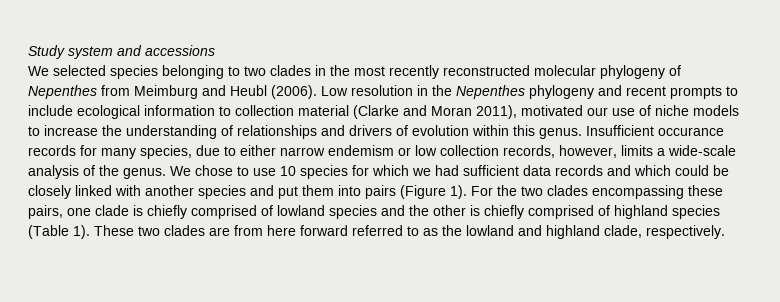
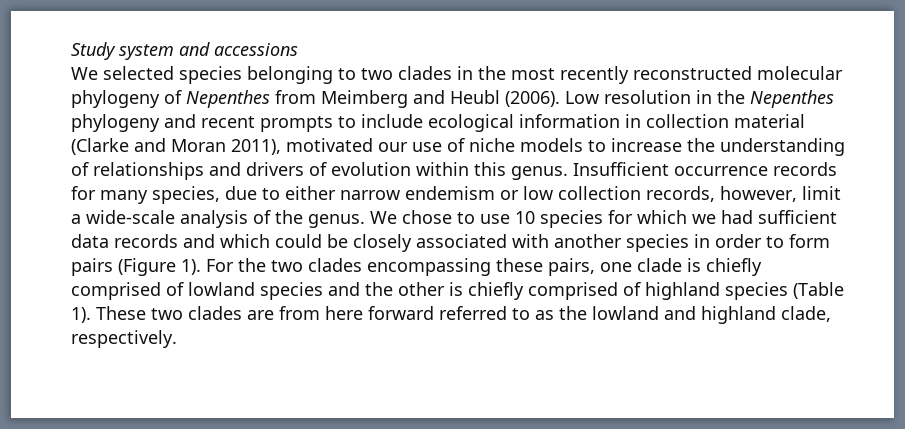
[134,85,198,99] Meimburg -> [321,90,408,108] Meimberg
[219,106,231,116] to -> [625,114,641,128] in
[658,127,724,136] occurance -> [674,166,768,176] occurrence
[621,145,653,156] limits -> [802,186,841,200] limit
[75,185,112,196] linked -> [416,234,507,248] associated
[250,185,361,199] and put them into -> [694,234,830,248] in order to form

